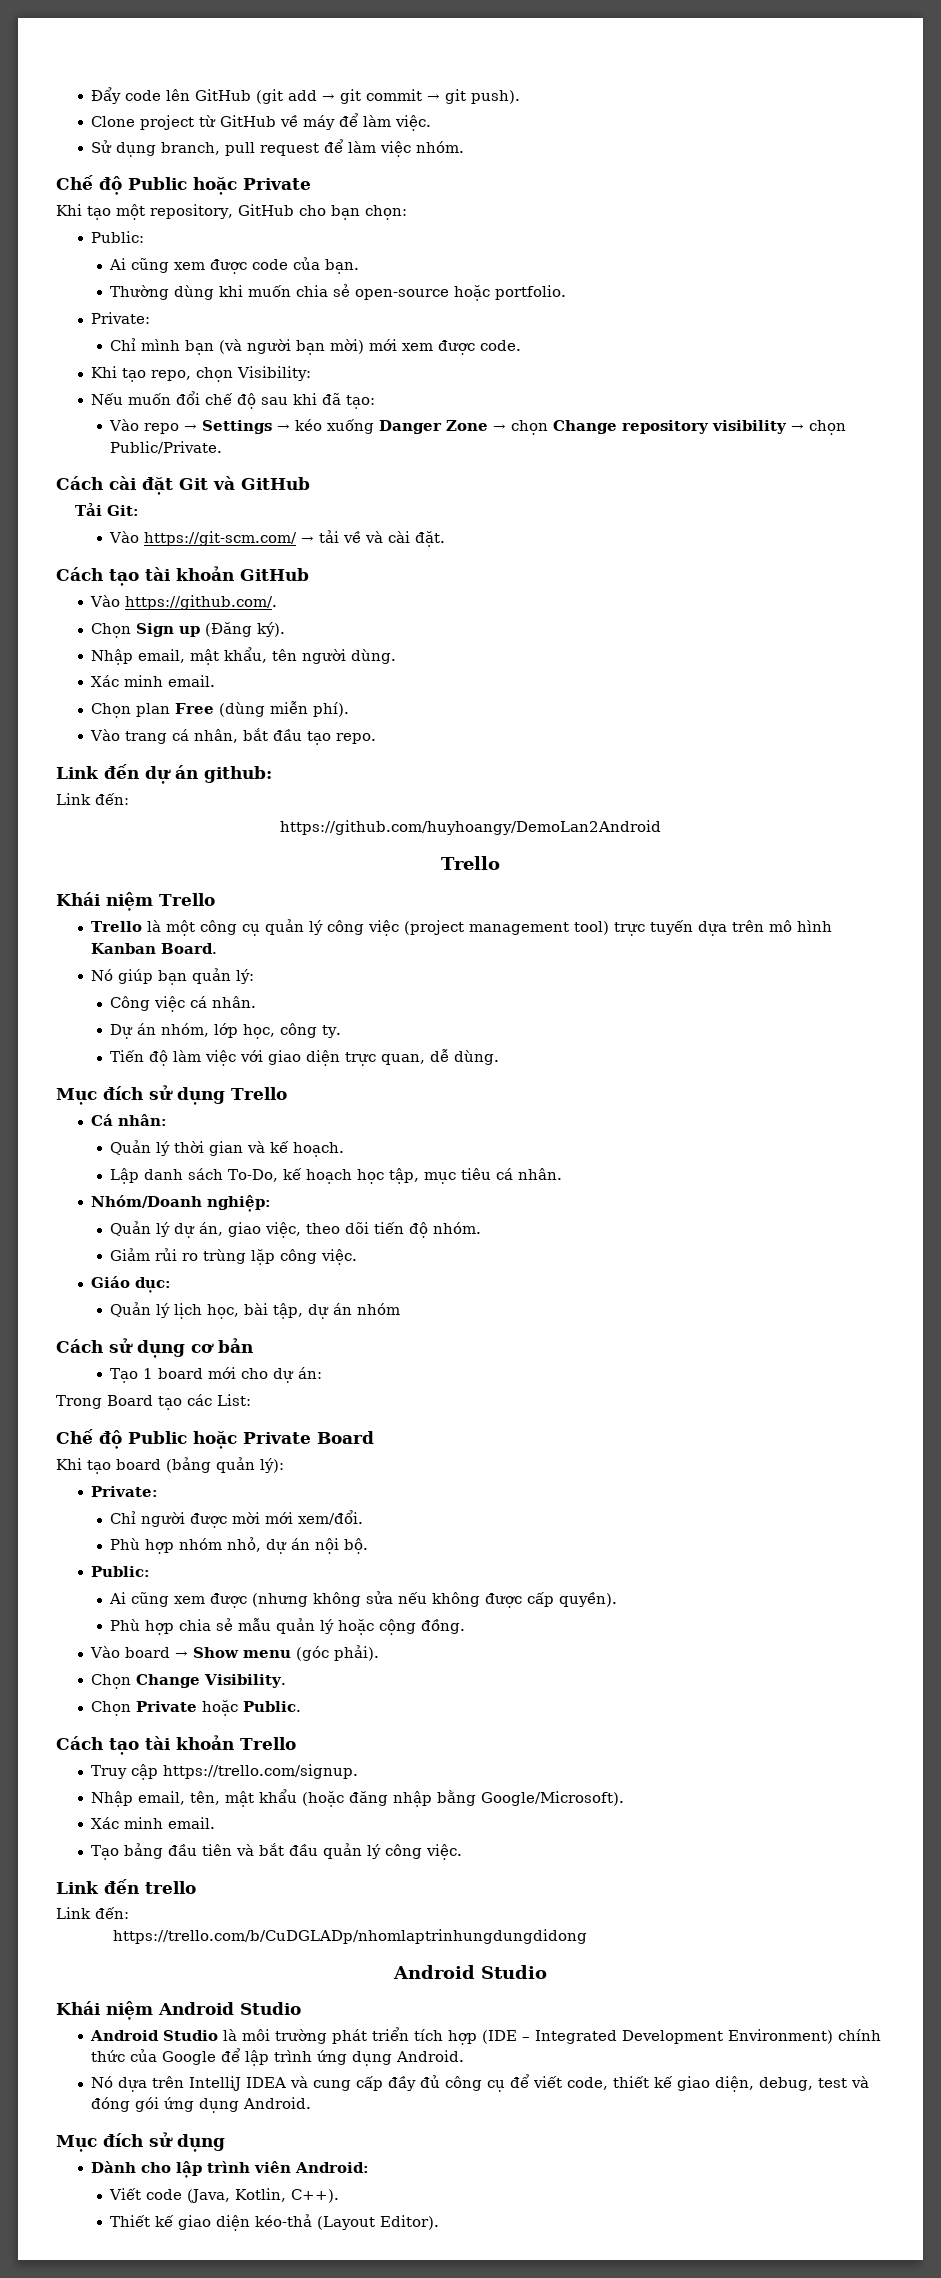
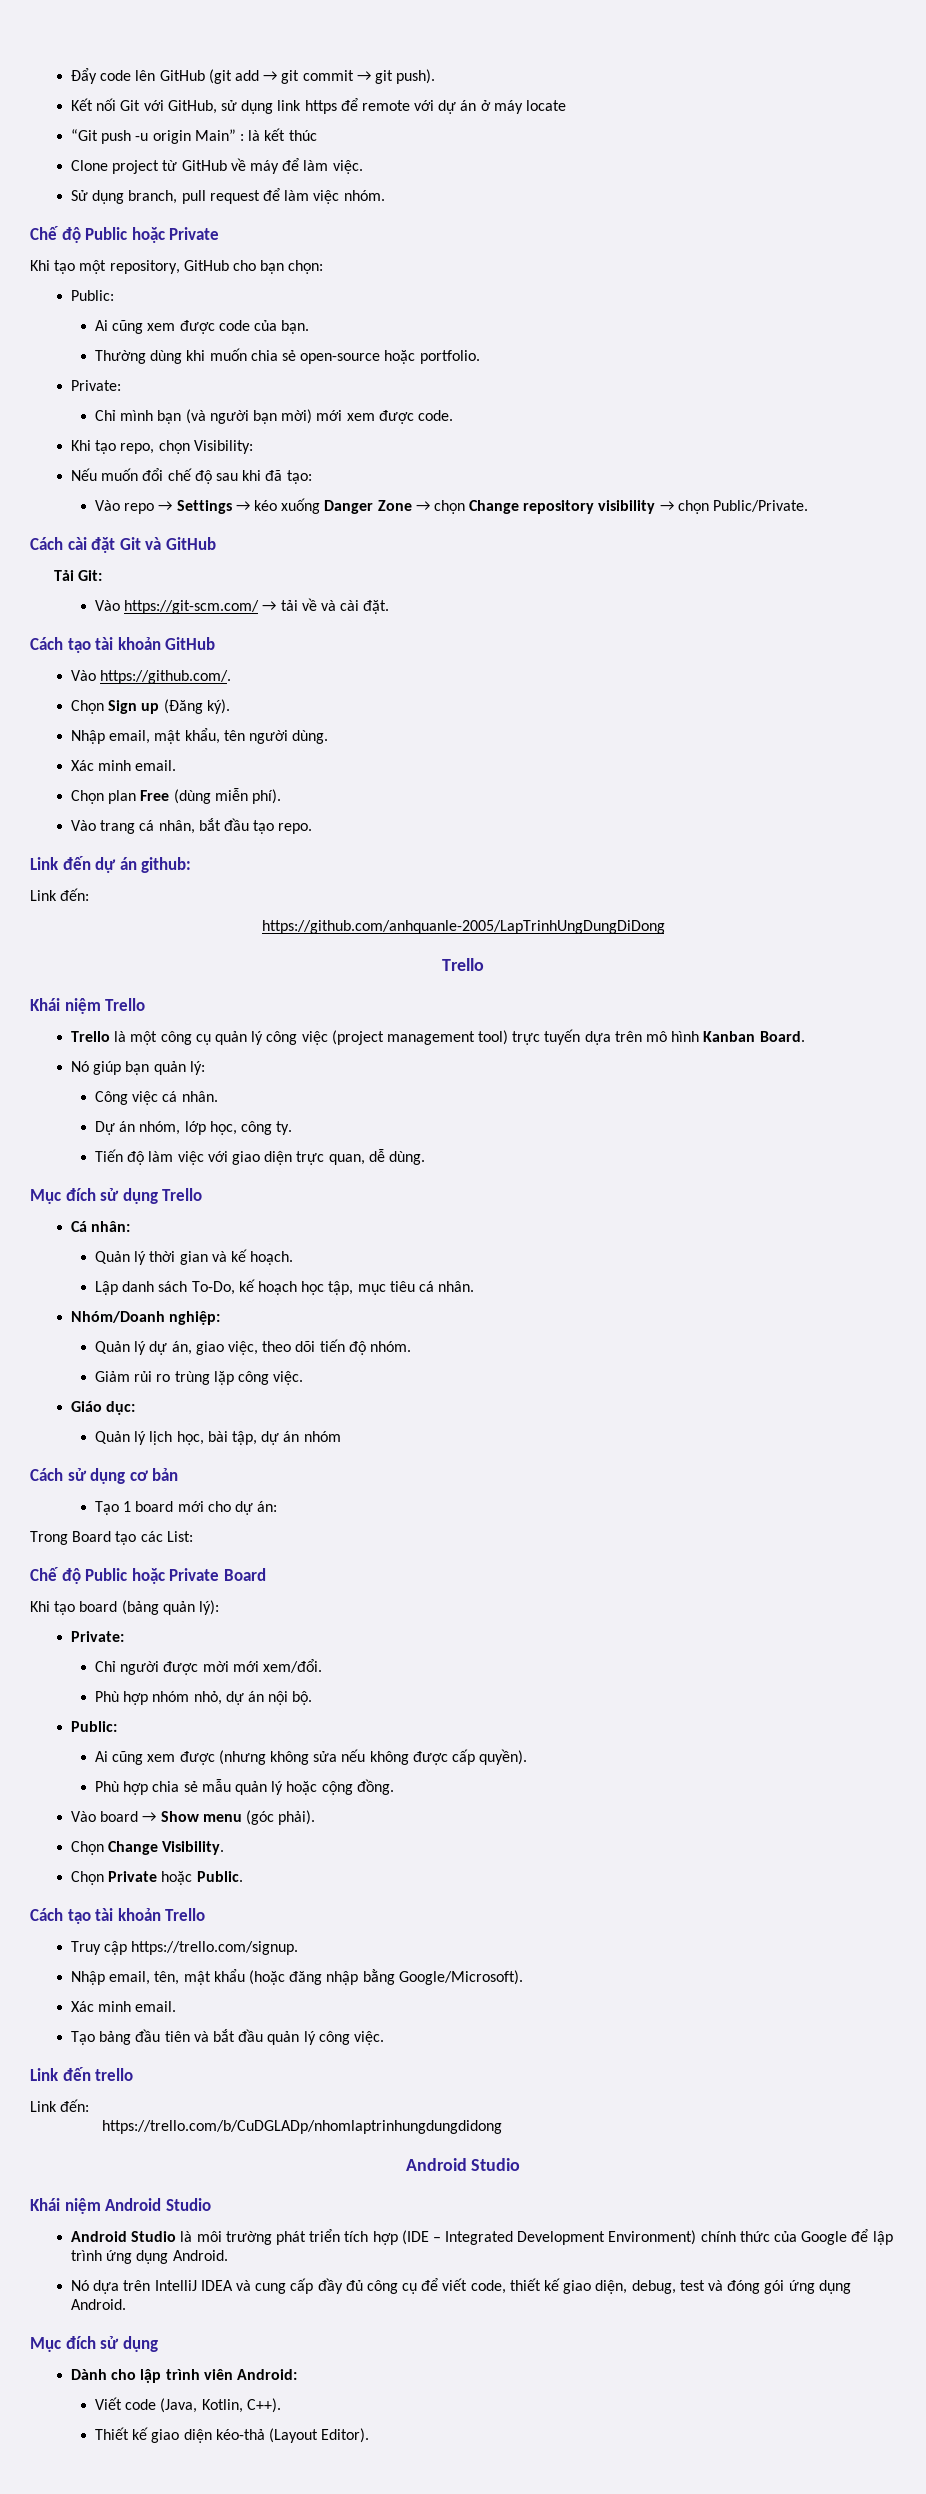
(521, 97) none -> [71,98,567,114] [71,128,317,144] // Kết nối Git với GitHub, sử dụng link https để remote với dự án ở máy locate // “Git push -u origin Main” : là kết thúc
[280,820,661,835] https://github.com/huyhoangy/DemoLan2Android -> [261,920,665,934] https://github.com/anhquanle-2005/LapTrinhUngDungDiDong

